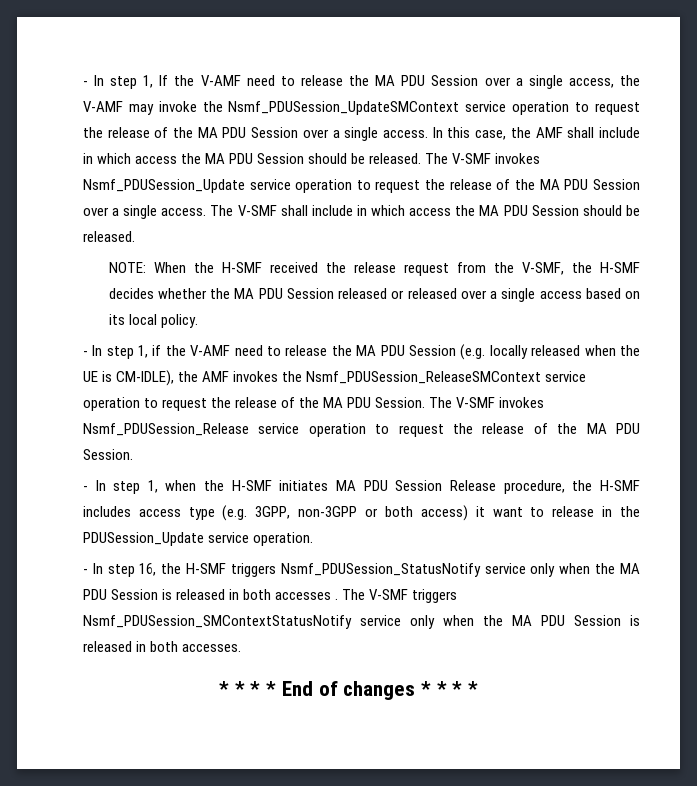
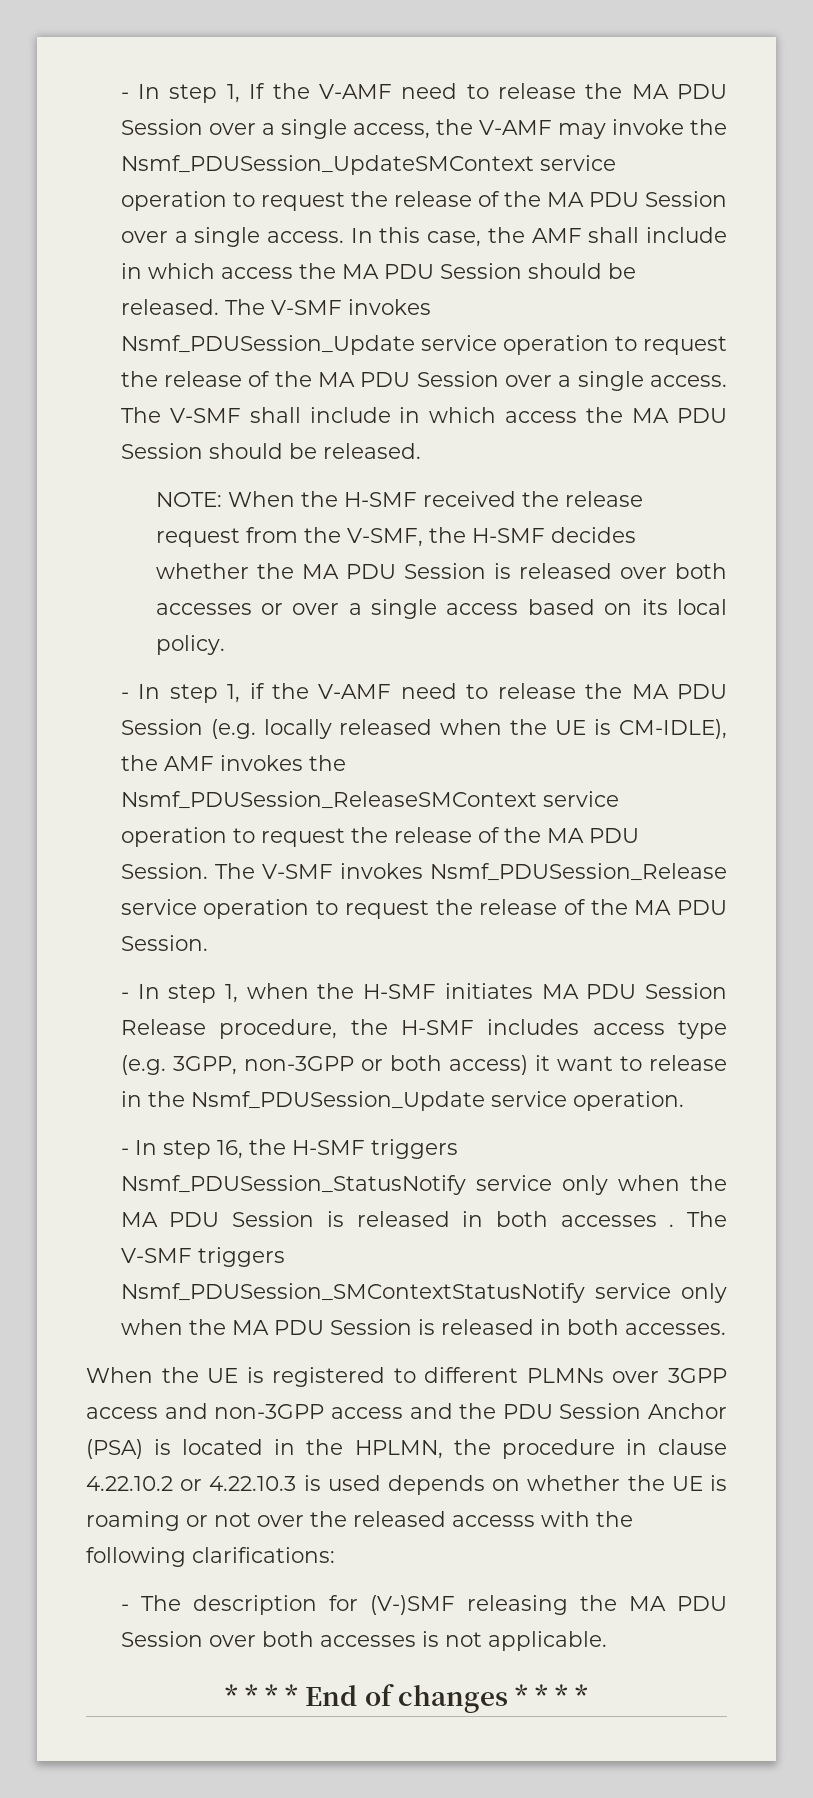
[338,288,457,299] released or released -> [493,563,727,579] [155,603,283,615] is released over both accesses or
[82,532,204,546] PDUSession_Update -> [190,1091,485,1111] Nsmf_PDUSession_Update
(241, 648) none -> [86,1367,727,1387] [86,1403,727,1419] [86,1439,727,1459] [86,1475,727,1495] [86,1511,633,1531] [86,1547,335,1567] [120,1595,727,1615] [120,1631,607,1651] // When the UE is registered to different PLMNs over 3GPP access and non-3GPP access and the PDU Session Anchor (PSA) is located in the HPLMN, the procedure in clause 4.22.10.2 or 4.22.10.3 is used depends on whether the UE is roaming or not over the released accesss with the following clarifications: // - The description for (V-)SMF releasing the MA PDU Session over both accesses is not applicable.

